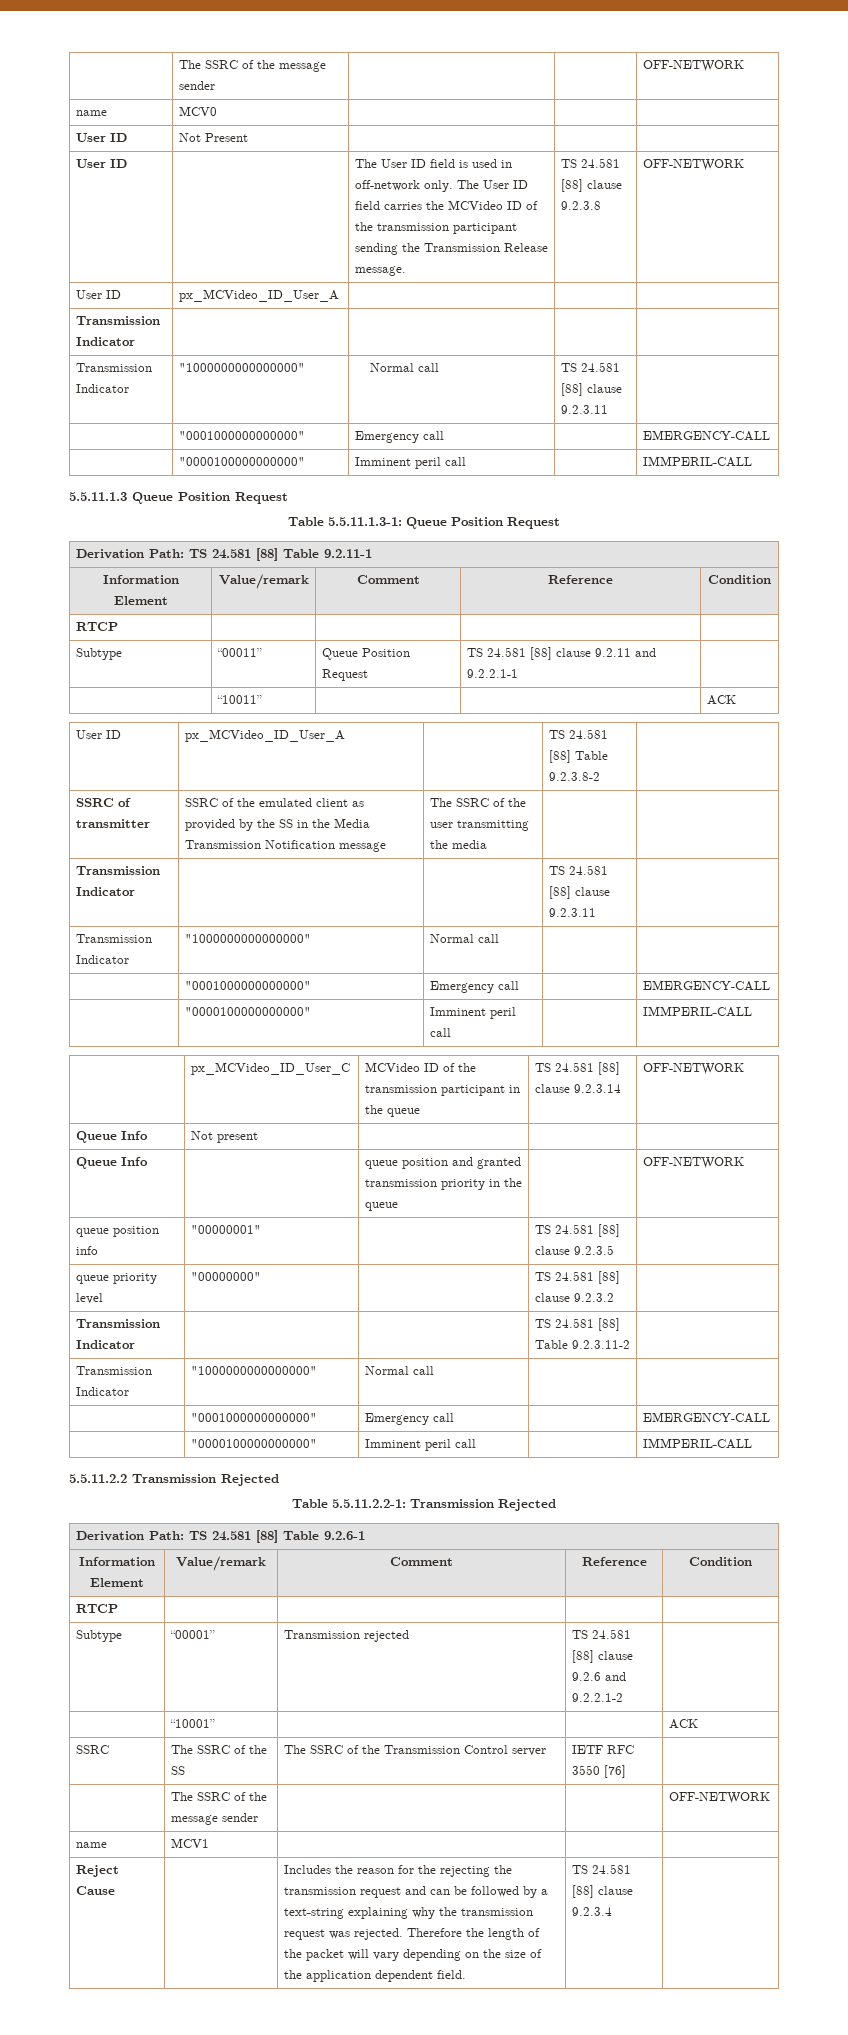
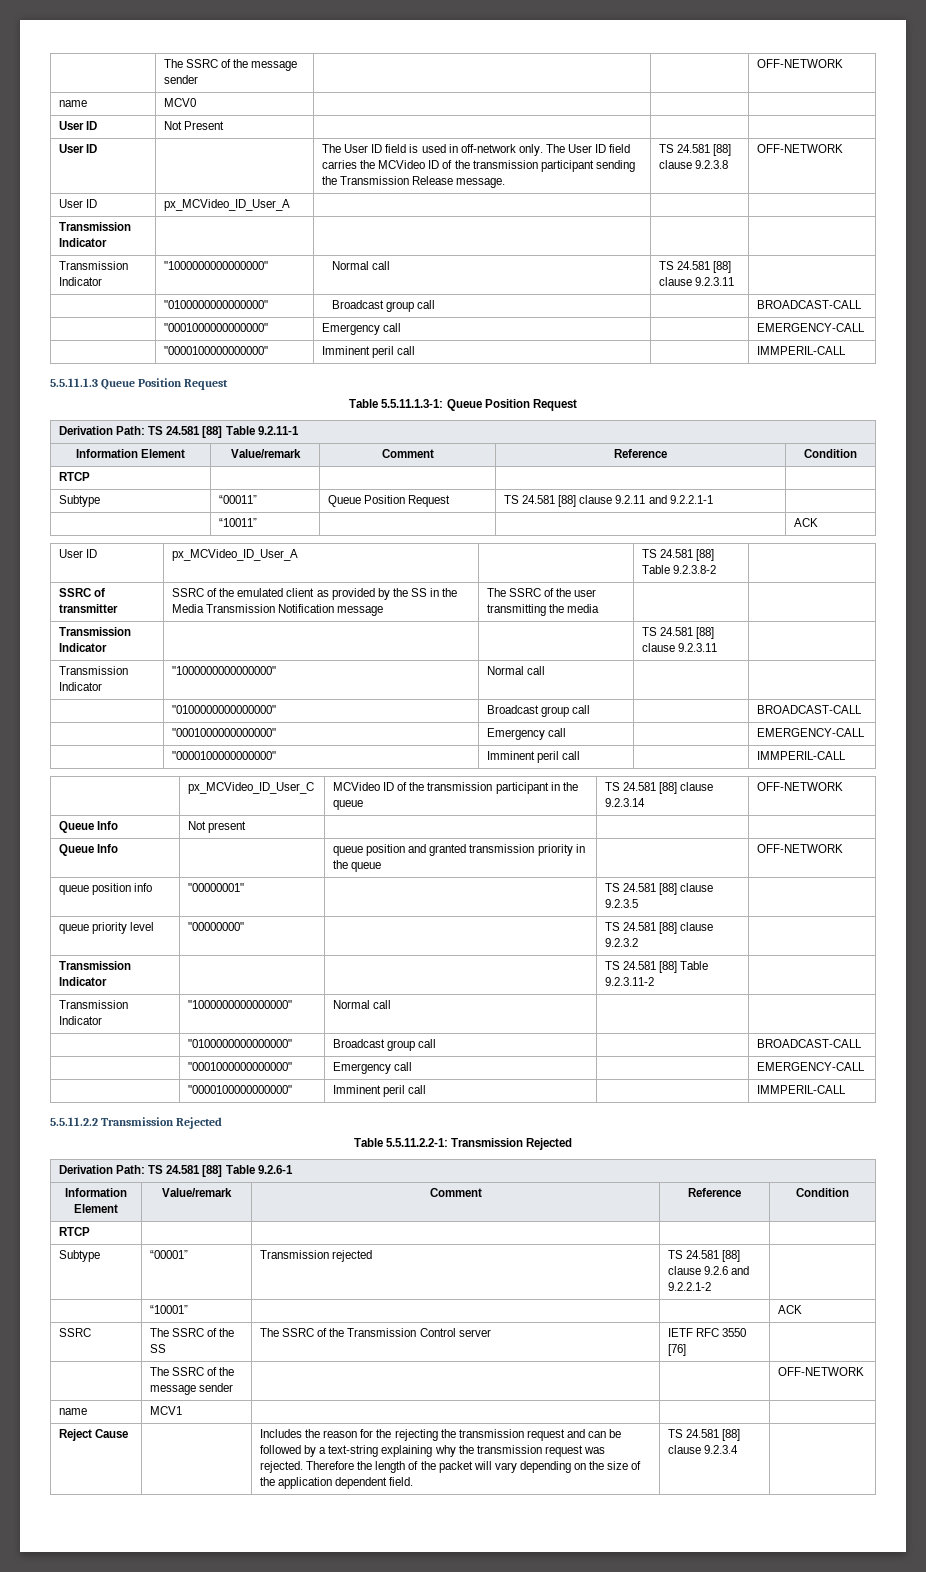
(608, 409) none -> [164,300,269,309] [332,300,436,312] [757,300,863,309] // | "0100000000000000" | Broadcast group call | | BROADCAST-CALL
(499, 938) none -> [172,705,277,714] [487,705,591,717] [757,705,863,714] // | "0100000000000000" | Broadcast group call | | BROADCAST-CALL
(434, 1370) none -> [188,1039,293,1048] [333,1039,437,1051] [757,1039,863,1048] // | "0100000000000000" | Broadcast group call | | BROADCAST-CALL

